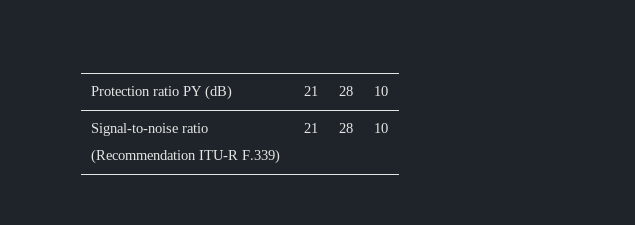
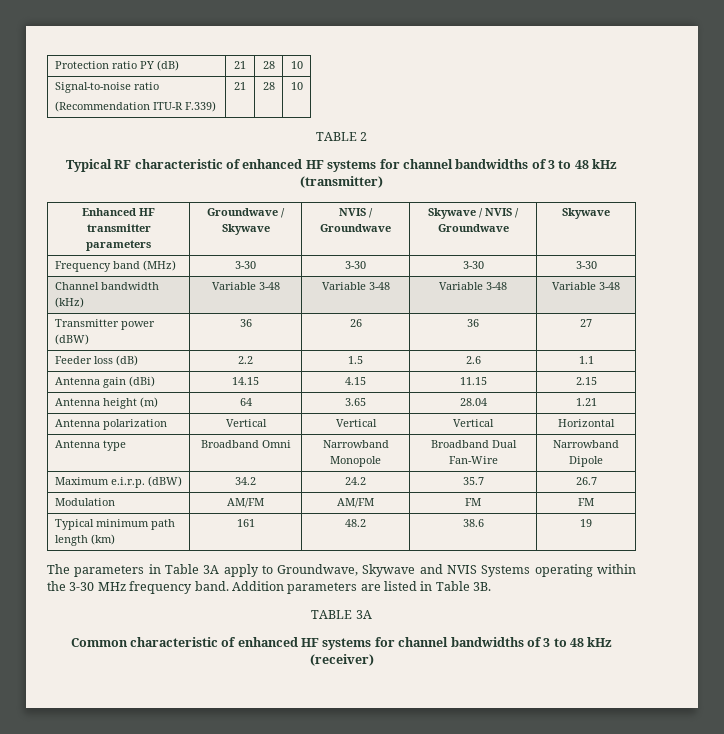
(388, 128) none -> [315,132,368,141] [65,159,618,172] [300,176,383,188] [82,208,155,216] [86,224,151,232] [86,240,151,251] [207,208,285,218] [221,224,270,235] [339,208,373,218] [320,224,391,232] [428,208,519,219] [437,224,509,232] [562,208,610,219] [54,260,176,272] [235,261,256,269] [345,261,366,269] [462,261,484,269] [575,261,597,269] [54,282,159,290] [54,297,84,308] [211,282,280,290] [321,282,390,290] [439,282,507,290] [552,282,620,290] [54,319,155,330] [54,334,89,345] [239,319,252,327] [349,319,362,327] [467,319,479,327] [580,319,592,327] [54,355,138,366] [238,356,253,364] [348,356,363,364] [465,356,481,364] [578,356,594,364] [54,376,155,388] [232,377,259,385] [345,377,366,385] [459,377,487,385] [575,377,597,385] [54,397,158,409] [239,398,252,406] [345,398,366,406] [459,398,487,406] [575,398,597,406] [54,419,167,430] [225,419,267,427] [335,419,377,427] [453,419,494,427] [558,419,615,427] [54,440,126,451] [200,440,291,448] [322,440,389,448] [330,456,381,467] [430,440,517,448] [448,456,498,464] [553,440,619,448] [569,456,603,467] [54,476,182,488] [235,477,256,485] [345,477,366,485] [462,477,484,485] [575,477,597,485] [54,498,115,506] [227,498,264,508] [337,498,374,508] [465,498,481,506] [578,498,594,506] [54,519,175,530] [54,534,115,546] [236,519,255,527] [345,519,366,527] [462,519,484,527] [580,519,592,527] [47,564,637,577] [47,581,492,594] [311,610,372,619] [70,637,613,650] [309,654,374,666] // TABLE 2 // Typical RF characteristic of enhanced HF systems for channel bandwidths of 3 to 48 kHz (transmitter) // Enhanced HF transmitter parameters | Groundwave / Skywave | NVIS / Groundwave | Skywave / NVIS / Groundwave | Skywave // Frequency band (MHz) | 3-30 | 3-30 | 3-30 | 3-30 // Channel bandwidth (kHz) | Variable 3-48 | Variable 3-48 | Variable 3-48 | Variable 3-48 // Transmitter power (dBW) | 36 | 26 | 36 | 27 // Feeder loss (dB) | 2.2 | 1.5 | 2.6 | 1.1 // Antenna gain (dBi) | 14.15 | 4.15 | 11.15 | 2.15 // Antenna height (m) | 64 | 3.65 | 28.04 | 1.21 // Antenna polarization | Vertical | Vertical | Vertical | Horizontal // Antenna type | Broadband Omni | Narrowband Monopole | Broadband Dual Fan-Wire | Narrowband Dipole // Maximum e.i.r.p. (dBW) | 34.2 | 24.2 | 35.7 | 26.7 // Modulation | AM/FM | AM/FM | FM | FM // Typical minimum path length (km) | 161 | 48.2 | 38.6 | 19 // The parameters in Table 3A apply to Groundwave, Skywave and NVIS Systems operating within the 3-30 MHz frequency band. Addition parameters are listed in Table 3B. // TABLE 3A // Common characteristic of enhanced HF systems for channel bandwidths of 3 to 48 kHz (receiver)

